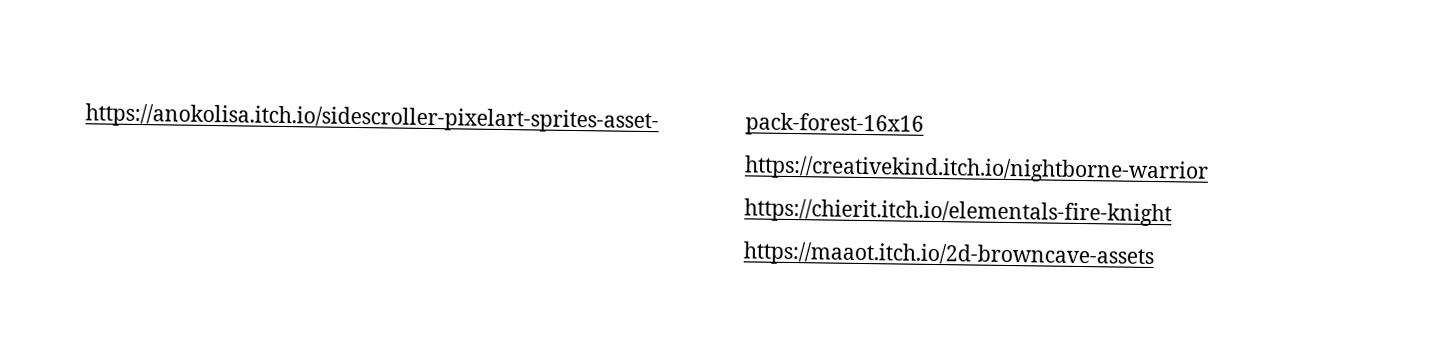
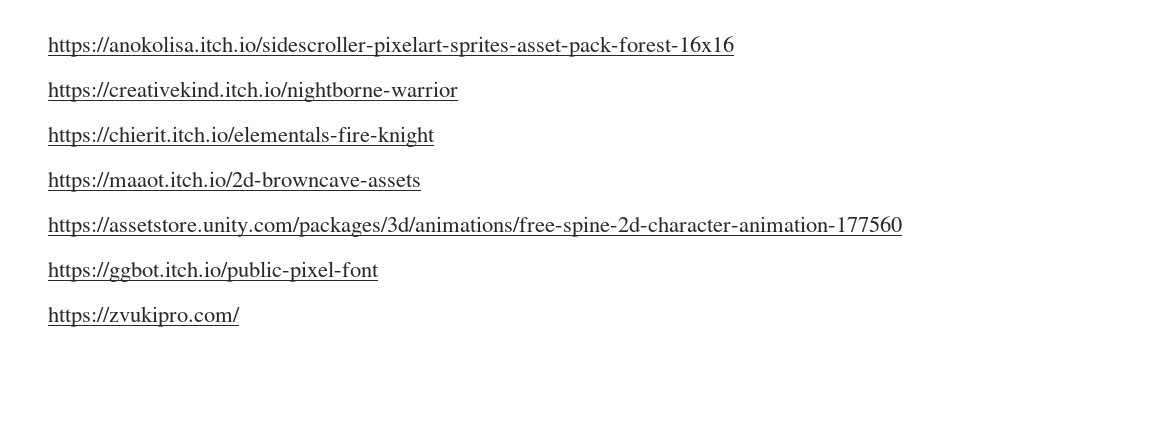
(1154, 255) none -> [48,216,902,237] [48,261,379,282] [48,306,240,327] // https://assetstore.unity.com/packages/3d/animations/free-spine-2d-character-animation-177560 // https://ggbot.itch.io/public-pixel-font // https://zvukipro.com/

